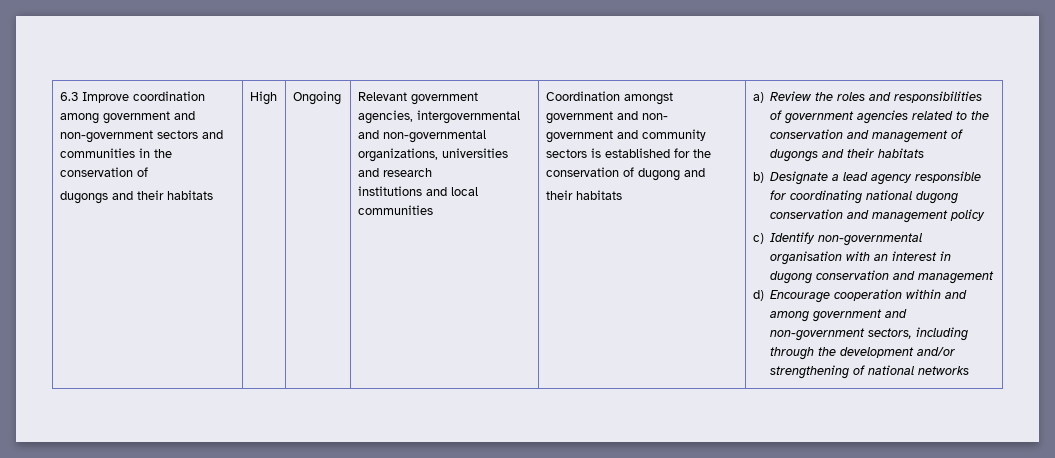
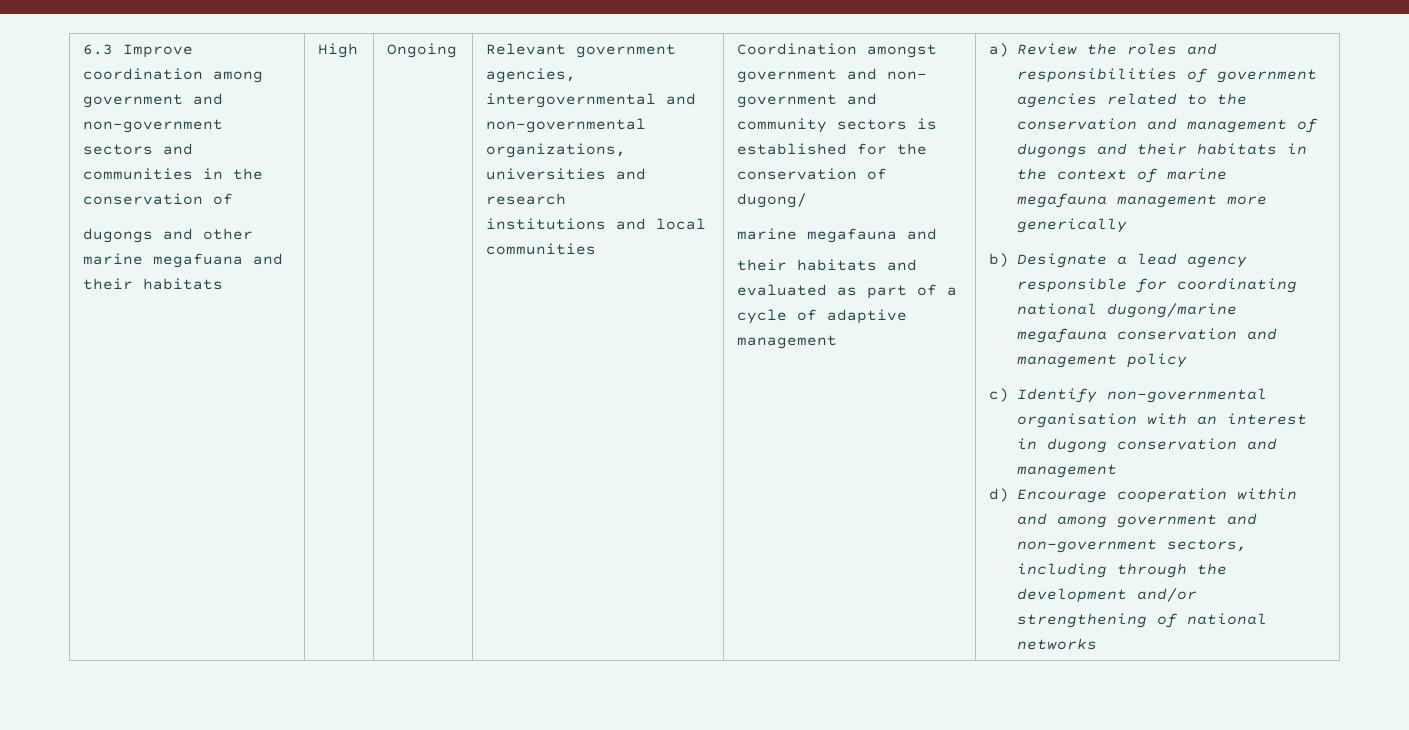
(133, 195) none -> [203,228,254,240] [83,253,284,268] other marine megafuana and
[637,168,680,181] dugong -> [737,193,808,208] [737,228,898,243] dugong/ // marine megafauna
(622, 195) none -> [887,259,918,271] [737,284,958,299] [737,309,908,324] [737,335,838,349] and evaluated as part of a cycle of adaptive management
(924, 153) none -> [1287,143,1308,155] [1017,168,1228,183] [1017,193,1268,208] [1017,218,1128,233] in the context of marine megafauna management more generically
[915,191,958,204] dugong -> [1107,303,1238,318] [1017,328,1108,343] dugong/marine megafauna

